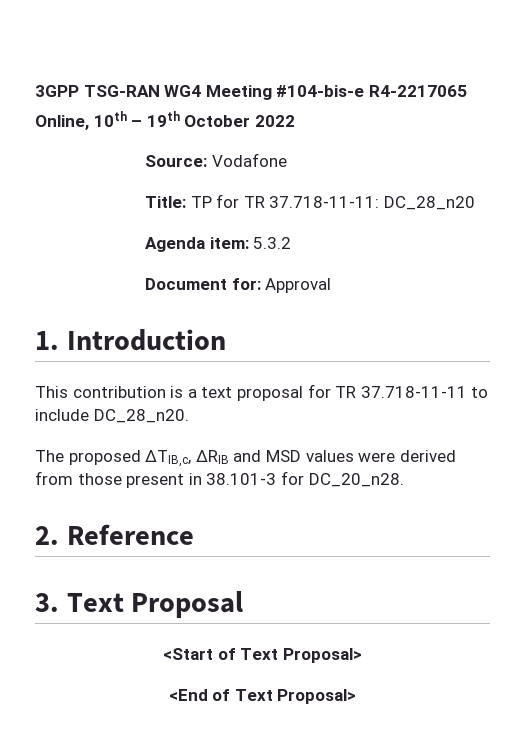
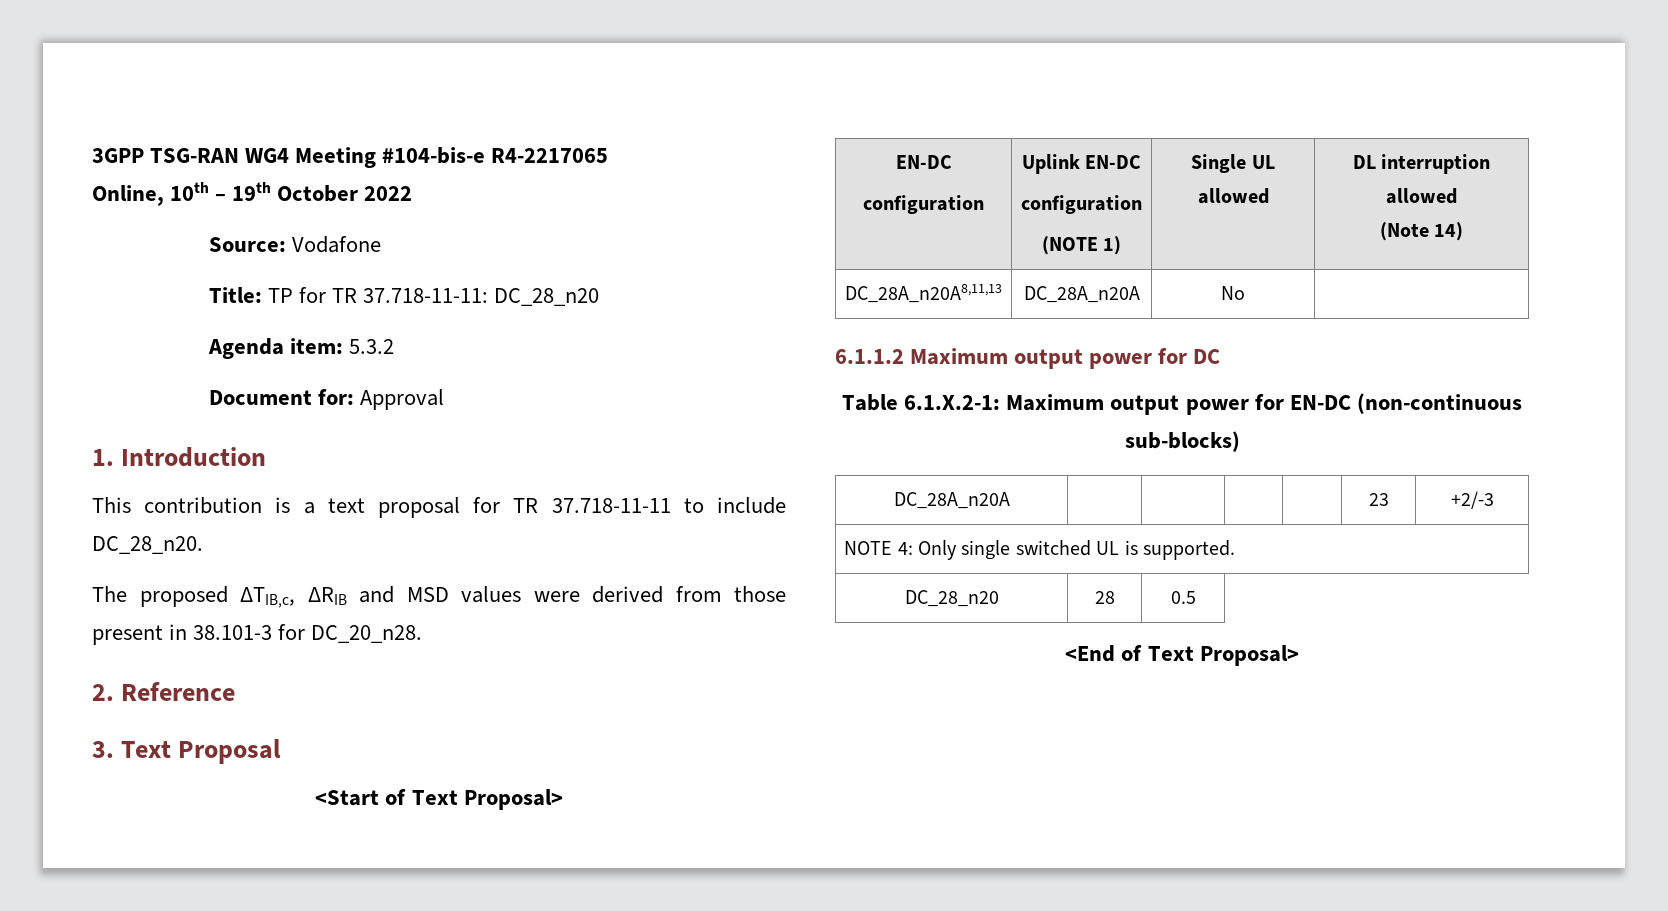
(362, 655) none -> [895,155,952,169] [863,195,984,214] [1021,154,1142,174] [1021,195,1142,214] [1041,236,1122,255] [1191,154,1275,173] [1197,188,1269,204] [1352,154,1491,174] [1386,188,1457,204] [1379,222,1464,241] [845,284,1002,303] [1023,286,1140,303] [1221,286,1245,300] [835,348,1221,369] [842,393,1522,415] [1124,431,1240,452] [893,492,1010,509] [1368,493,1389,506] [1450,491,1494,509] [844,540,1236,560] [904,590,999,607] [1094,591,1115,604] [1170,591,1196,604] // EN-DC // configuration | Uplink EN-DC // configuration // (NOTE 1) | Single UL allowed | DL interruption allowed // (Note 14) // DC_28A_n20A8,11,13 | DC_28A_n20A | No | // 6.1.1.2 Maximum output power for DC // Table 6.1.X.2-1: Maximum output power for EN-DC (non-continuous sub-blocks) // DC_28A_n20A | | | | | 23 | +2/-3 // NOTE 4: Only single switched UL is supported. // DC_28_n20 | 28 | 0.5

